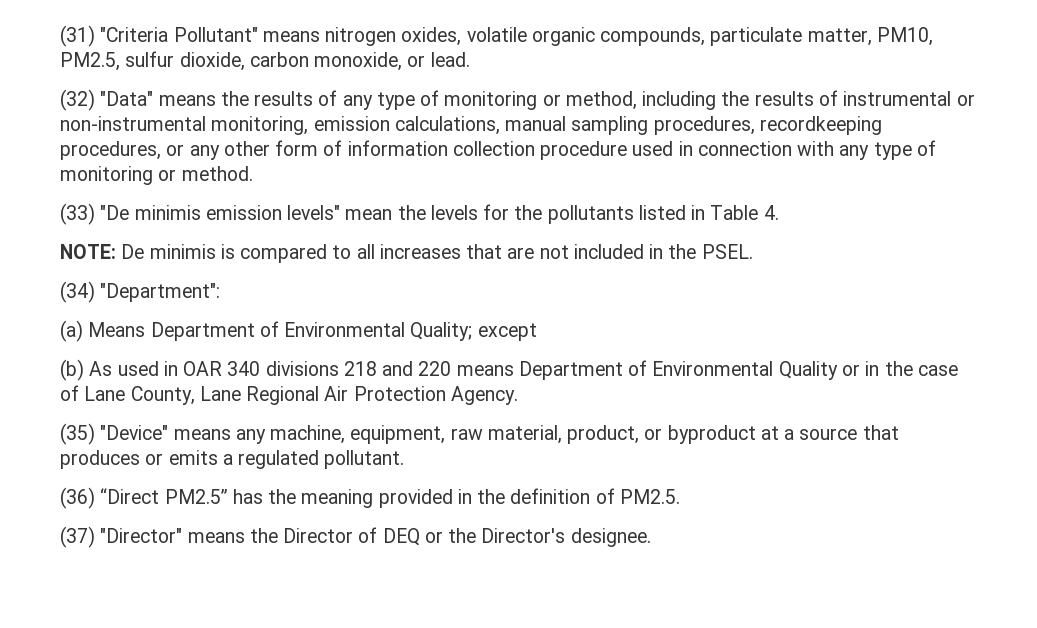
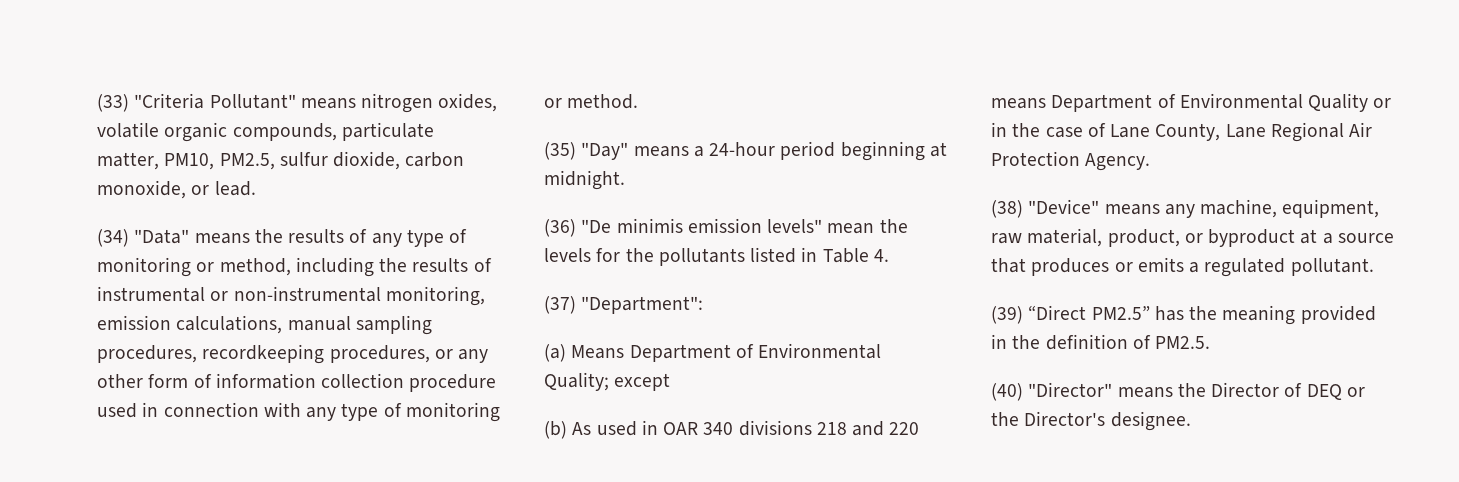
[60,25,95,47] (31) -> [97,94,129,112] (33)
[60,89,95,111] (32) -> [97,229,129,247] (34)
[60,203,95,225] (33) -> [544,141,947,161] [544,170,625,190] [544,219,576,237] (35) "Day" means a 24-hour period beginning at midnight. // (36)
[60,244,753,263] [60,281,95,303] NOTE: De minimis is compared to all increases that are not included in the PSEL. // (34) -> [544,296,576,314] (37)
[60,423,95,445] (35) -> [991,200,1023,218] (38)
[60,487,95,509] (36) -> [991,306,1023,324] (39)
[60,526,95,548] (37) -> [991,383,1023,401] (40)

